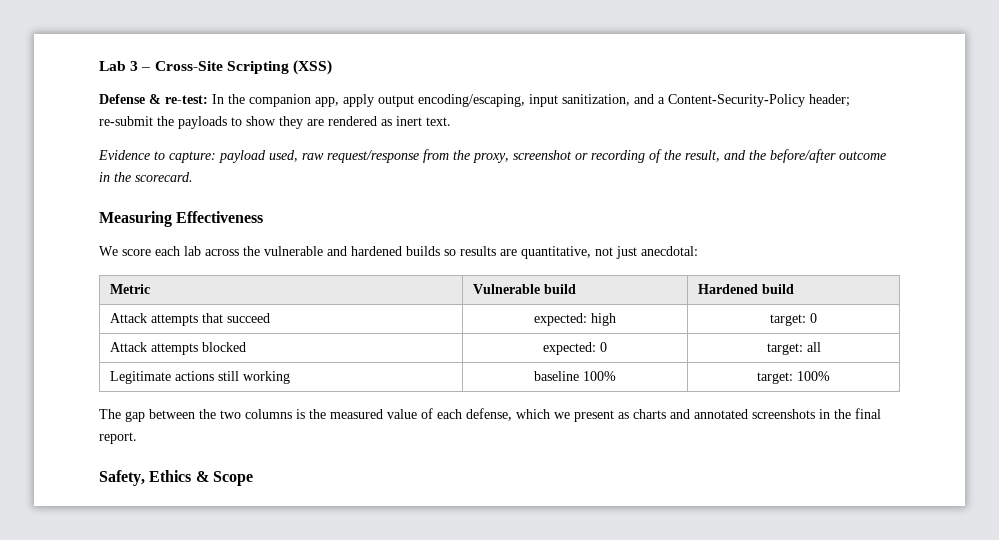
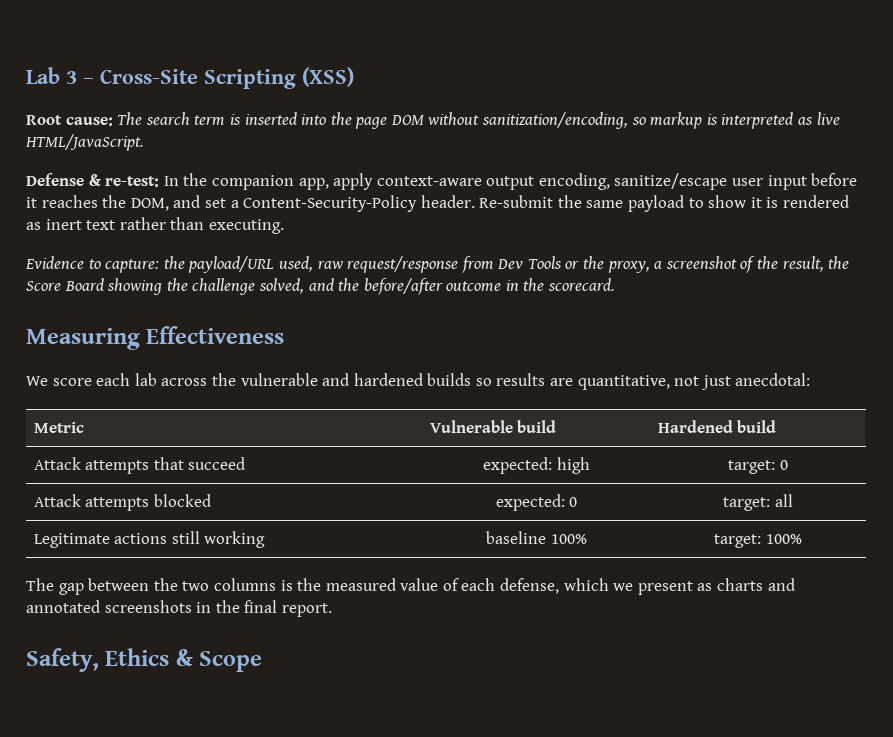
(332, 67) none -> [26,112,840,129] [25,134,144,151] // Root cause: The search term is inserted into the page DOM without sanitization/encoding, so markup is interpreted as live HTML/JavaScript.
[378,94,850,107] [99,116,451,129] output encoding/escaping, input sanitization, and a Content-Security-Policy header; re-submit the payloads to show they are rendered as inert text. -> [376,173,858,190] [26,195,850,212] [26,217,284,234] context-aware output encoding, sanitize/escape user input before it reaches the DOM, and set a Content-Security-Policy header. Re-submit the same payload to show it is rendered as inert text rather than executing.
[219,150,266,163] payload -> [163,256,275,273] the payload/URL
[453,149,720,163] the proxy, screenshot or recording of the result, -> [497,256,850,273] [26,278,304,295] Dev Tools or the proxy, a screenshot of the result, the Score Board showing the challenge solved,

